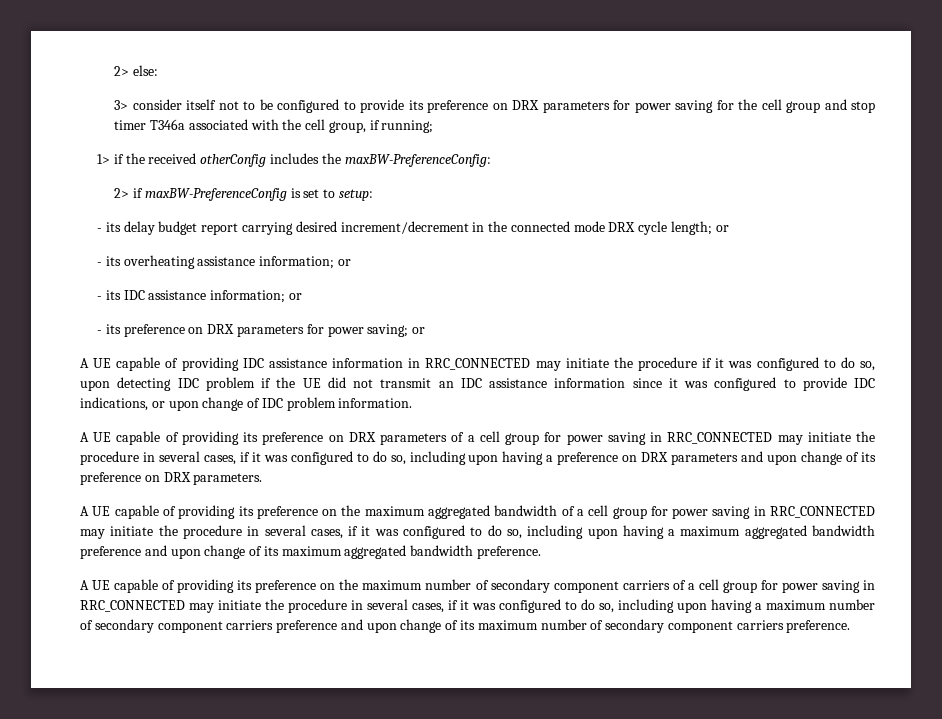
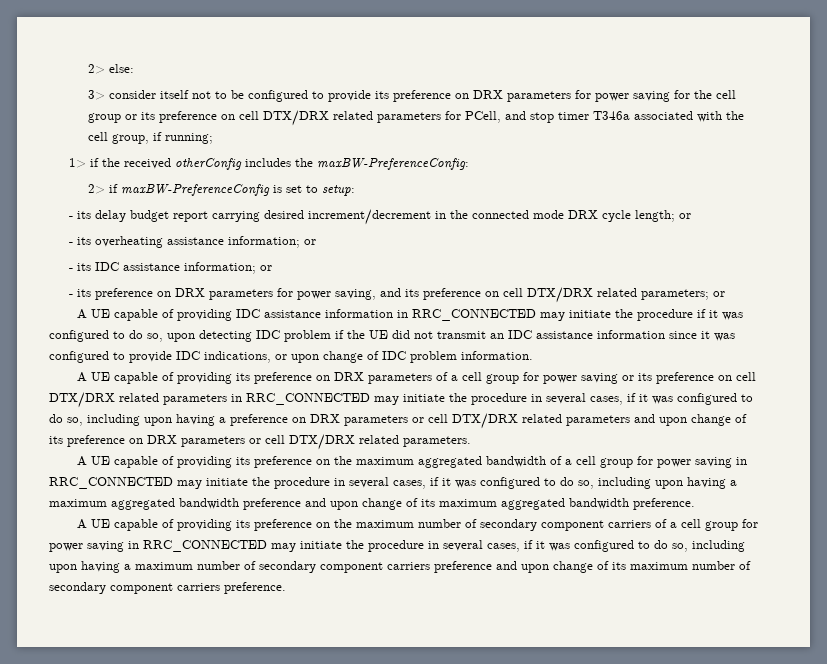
(821, 107) none -> [125,110,502,126] or its preference on cell DTX/DRX related parameters for PCell,
[367,324,409,337] saving; -> [334,287,709,303] saving, and its preference on cell DTX/DRX related parameters;
(646, 438) none -> [621,372,756,384] [49,392,227,408] or its preference on cell DTX/DRX related parameters
(739, 459) none -> [412,413,630,429] or cell DTX/DRX related parameters
(191, 477) none -> [181,434,399,450] parameters or cell DTX/DRX related

